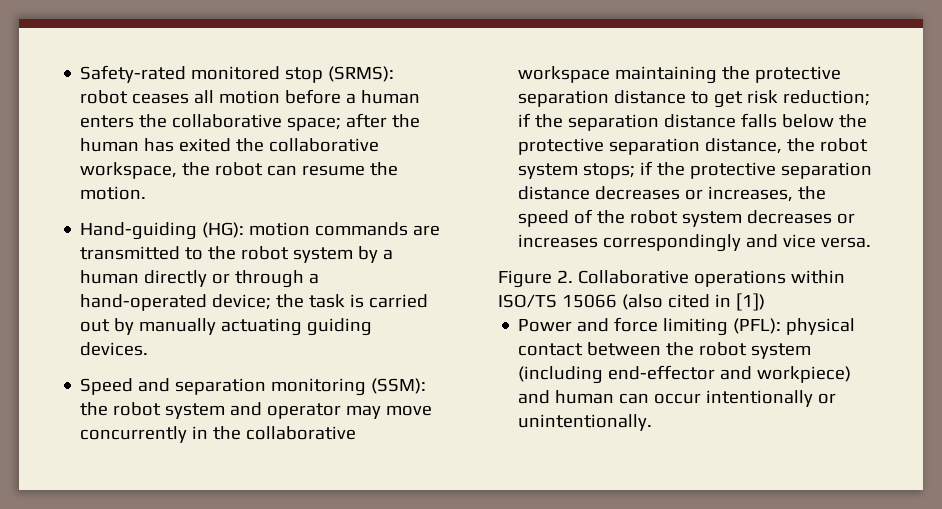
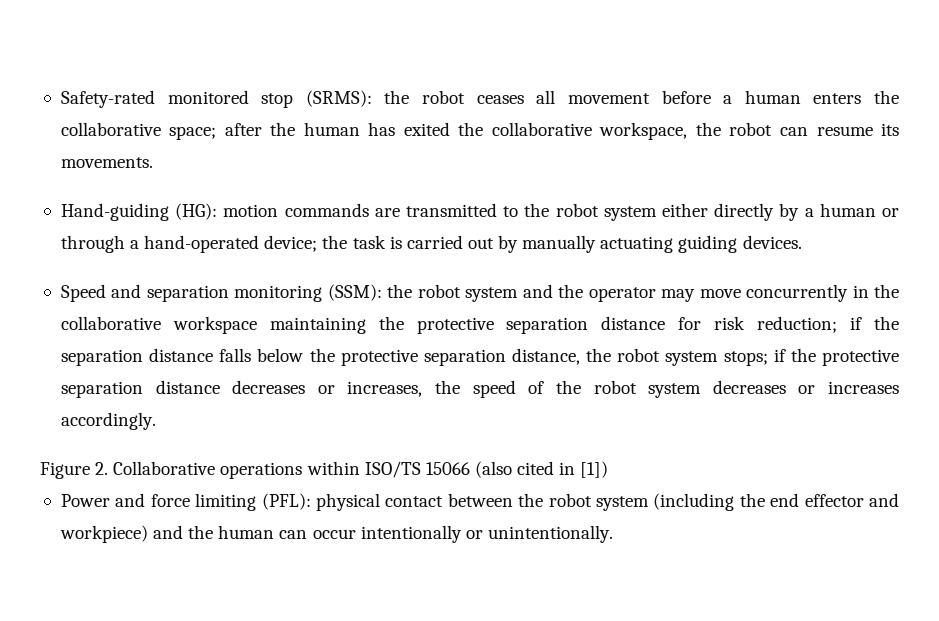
(395, 74) none -> [384,90,410,104] the
[219,90,281,104] motion -> [567,93,650,104] movement
[370,162,399,176] [80,186,147,200] the motion. -> [881,123,900,136] [60,157,153,168] its movements.
(354, 255) none -> [661,203,775,221] either directly
[144,270,208,287] directly -> (876, 210) none
(263, 409) none -> [558,284,584,298] the
[691,91,744,108] to get -> [678,317,702,330] for
[603,234,872,252] correspondingly and vice versa. -> [60,412,156,430] accordingly.
[608,365,716,380] end-effector -> [739,493,864,507] the end effector
(551, 397) none -> [188,525,214,539] the

